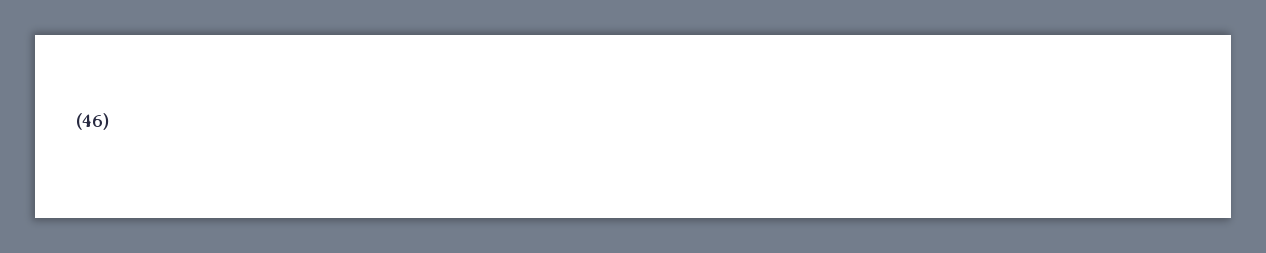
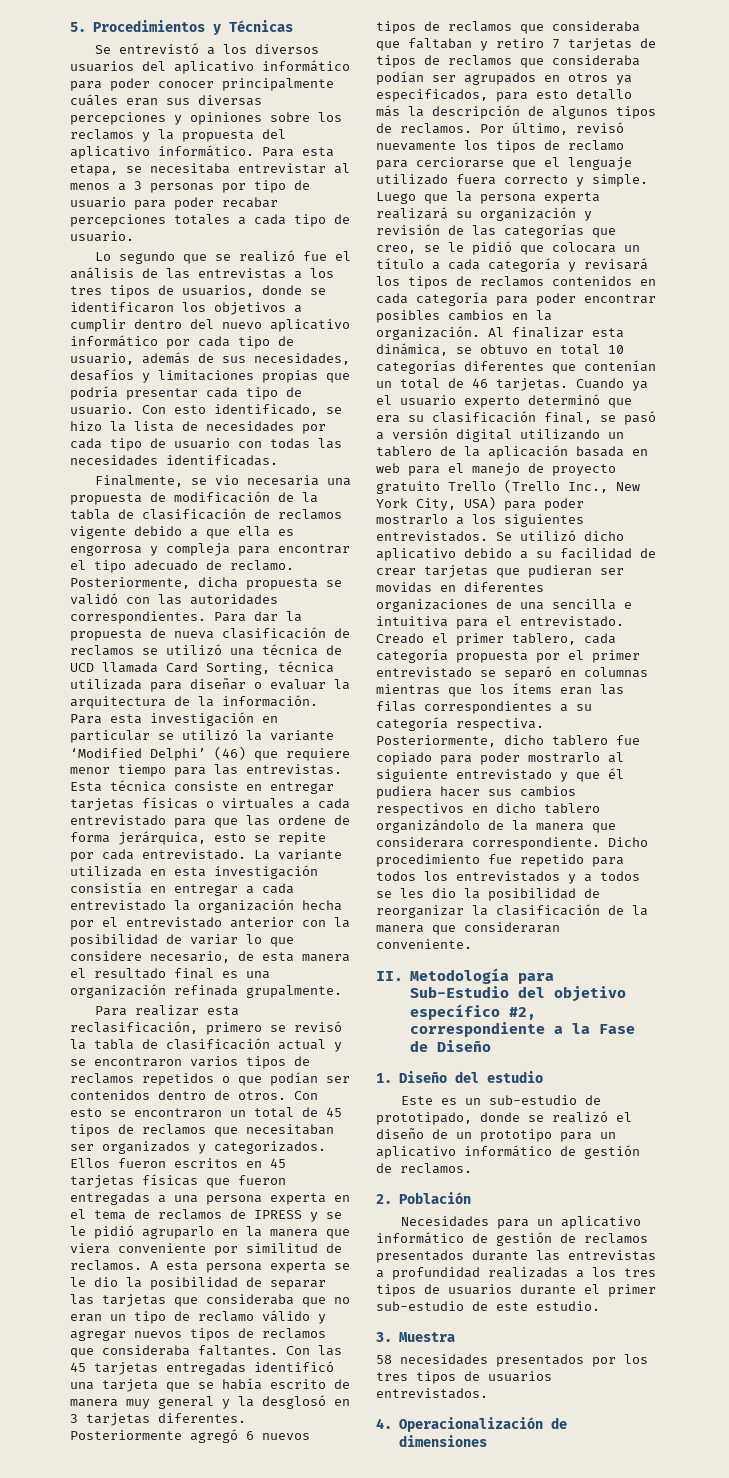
[76,113,109,130] (46) -> [70,20,294,35] [95,43,320,55] [70,60,350,74] [70,78,334,91] [70,94,262,106] [70,112,342,125] [70,129,286,142] [70,145,334,159] [70,163,350,176] [70,180,310,193] [70,197,278,210] [70,214,350,227] [70,231,134,242] [95,250,352,264] [70,267,334,279] [70,285,326,298] [70,302,302,315] [70,319,350,332] [70,335,294,349] [70,352,350,365] [70,369,350,383] [70,386,302,400] [70,404,342,416] [70,421,326,434] [70,438,342,451] [70,455,278,466] [95,475,352,487] [70,491,318,505] [70,508,342,520] [70,526,294,539] [70,543,350,556] [70,560,294,573] [70,577,342,590] [70,593,278,605] [70,611,302,624] [70,627,350,641] [70,644,342,656] [70,661,334,675] [70,678,350,692] [70,695,318,709] [70,712,278,726] [70,729,334,743] [70,746,350,761] [70,764,342,777] [70,780,334,794] [70,797,350,811] [70,815,350,828] [70,831,326,845] [70,849,342,862] [70,865,318,879] [70,882,294,896] [70,899,342,913] [70,917,350,930] [70,934,294,947] [70,951,350,963] [70,968,270,979] [70,984,342,998] [95,1005,240,1016] [70,1021,342,1035] [70,1038,342,1052] [70,1056,310,1069] [70,1072,350,1086] [70,1090,318,1100] [70,1107,342,1118] [70,1124,334,1137] [70,1141,326,1154] [70,1158,286,1168] [70,1174,286,1188] [70,1192,350,1205] [70,1209,342,1222] [70,1225,350,1239] [70,1243,342,1256] [70,1260,350,1273] [70,1277,326,1290] [70,1294,350,1307] [70,1310,326,1324] [70,1328,326,1341] [70,1345,342,1358] [70,1361,334,1375] [70,1378,350,1392] [70,1395,350,1409] [70,1413,246,1426] [70,1429,310,1443] [376,21,640,34] [376,38,656,51] [376,55,640,68] [376,71,632,85] [376,89,632,102] [376,105,656,119] [376,122,624,135] [376,140,624,153] [376,157,632,170] [376,174,648,187] [376,191,600,204] [376,207,592,221] [376,224,616,238] [376,241,640,255] [376,258,648,272] [376,276,656,289] [376,292,656,306] [376,310,552,323] [376,326,624,340] [376,343,624,356] [376,360,656,374] [376,378,648,391] [376,394,632,408] [376,411,656,425] [376,428,624,442] [376,445,648,459] [376,463,616,476] [376,479,640,494] [376,496,584,511] [376,514,584,527] [376,530,624,542] [376,548,656,561] [376,565,624,578] [376,582,544,593] [376,599,632,612] [376,616,624,629] [376,633,616,646] [376,649,640,663] [376,666,648,680] [376,683,624,697] [376,701,592,714] [376,717,544,731] [376,735,640,747] [376,752,624,765] [376,768,624,782] [376,786,576,799] [376,803,600,816] [376,819,616,833] [376,837,648,850] [376,854,624,867] [376,871,640,884] [376,888,600,901] [376,904,648,918] [376,922,560,935] [376,939,472,949] [376,968,554,984] [409,986,626,1002] [409,1004,536,1020] [409,1022,635,1037] [409,1040,491,1052] [376,1071,544,1083] [401,1095,602,1105] [376,1111,632,1125] [376,1128,616,1142] [376,1145,640,1159] [376,1163,472,1174] [376,1192,472,1204] [401,1216,642,1229] [376,1232,648,1246] [376,1250,656,1263] [376,1267,656,1280] [376,1284,656,1297] [376,1301,600,1311] [376,1332,456,1342] [376,1354,648,1367] [376,1371,552,1384] [376,1388,488,1399] [376,1417,568,1432] [399,1435,488,1447] 5. Procedimientos y Técnicas // Se entrevistó a los diversos usuarios del aplicativo informático para poder conocer principalmente cuáles eran sus diversas percepciones y opiniones sobre los reclamos y la propuesta del aplicativo informático. Para esta etapa, se necesitaba entrevistar al menos a 3 personas por tipo de usuario para poder recabar percepciones totales a cada tipo de usuario. // Lo segundo que se realizó fue el análisis de las entrevistas a los tres tipos de usuarios, donde se identificaron los objetivos a cumplir dentro del nuevo aplicativo informático por cada tipo de usuario, además de sus necesidades, desafíos y limitaciones propias que podría presentar cada tipo de usuario. Con esto identificado, se hizo la lista de necesidades por cada tipo de usuario con todas las necesidades identificadas. // Finalmente, se vio necesaria una propuesta de modificación de la tabla de clasificación de reclamos vigente debido a que ella es engorrosa y compleja para encontrar el tipo adecuado de reclamo. Posteriormente, dicha propuesta se validó con las autoridades correspondientes. Para dar la propuesta de nueva clasificación de reclamos se utilizó una técnica de UCD llamada Card Sorting, técnica utilizada para diseñar o evaluar la arquitectura de la información. Para esta investigación en particular se utilizó la variante ‘Modified Delphi’ (46) que requiere menor tiempo para las entrevistas. Esta técnica consiste en entregar tarjetas físicas o virtuales a cada entrevistado para que las ordene de forma jerárquica, esto se repite por cada entrevistado. La variante utilizada en esta investigación consistía en entregar a cada entrevistado la organización hecha por el entrevistado anterior con la posibilidad de variar lo que considere necesario, de esta manera el resultado final es una organización refinada grupalmente. // Para realizar esta reclasificación, primero se revisó la tabla de clasificación actual y se encontraron varios tipos de reclamos repetidos o que podían ser contenidos dentro de otros. Con esto se encontraron un total de 45 tipos de reclamos que necesitaban ser organizados y categorizados. Ellos fueron escritos en 45 tarjetas físicas que fueron entregadas a una persona experta en el tema de reclamos de IPRESS y se le pidió agruparlo en la manera que viera conveniente por similitud de reclamos. A esta persona experta se le dio la posibilidad de separar las tarjetas que consideraba que no eran un tipo de reclamo válido y agregar nuevos tipos de reclamos que consideraba faltantes. Con las 45 tarjetas entregadas identificó una tarjeta que se había escrito de manera muy general y la desglosó en 3 tarjetas diferentes. Posteriormente agregó 6 nuevos tipos de reclamos que consideraba que faltaban y retiro 7 tarjetas de tipos de reclamos que consideraba podían ser agrupados en otros ya especificados, para esto detallo más la descripción de algunos tipos de reclamos. Por último, revisó nuevamente los tipos de reclamo para cerciorarse que el lenguaje utilizado fuera correcto y simple. Luego que la persona experta realizará su organización y revisión de las categorías que creo, se le pidió que colocara un título a cada categoría y revisará los tipos de reclamos contenidos en cada categoría para poder encontrar posibles cambios en la organización. Al finalizar esta dinámica, se obtuvo en total 10 categorías diferentes que contenían un total de 46 tarjetas. Cuando ya el usuario experto determinó que era su clasificación final, se pasó a versión digital utilizando un tablero de la aplicación basada en web para el manejo de proyecto gratuito Trello (Trello Inc., New York City, USA) para poder mostrarlo a los siguientes entrevistados. Se utilizó dicho aplicativo debido a su facilidad de crear tarjetas que pudieran ser movidas en diferentes organizaciones de una sencilla e intuitiva para el entrevistado. Creado el primer tablero, cada categoría propuesta por el primer entrevistado se separó en columnas mientras que los ítems eran las filas correspondientes a su categoría respectiva. Posteriormente, dicho tablero fue copiado para poder mostrarlo al siguiente entrevistado y que él pudiera hacer sus cambios respectivos en dicho tablero organizándolo de la manera que considerara correspondiente. Dicho procedimiento fue repetido para todos los entrevistados y a todos se les dio la posibilidad de reorganizar la clasificación de la manera que consideraran conveniente. // II. Metodología para Sub-Estudio del objetivo específico #2, correspondiente a la Fase de Diseño // 1. Diseño del estudio // Este es un sub-estudio de prototipado, donde se realizó el diseño de un prototipo para un aplicativo informático de gestión de reclamos. // 2. Población // Necesidades para un aplicativo informático de gestión de reclamos presentados durante las entrevistas a profundidad realizadas a los tres tipos de usuarios durante el primer sub-estudio de este estudio. // 3. Muestra // 58 necesidades presentados por los tres tipos de usuarios entrevistados. // 4. Operacionalización de dimensiones

